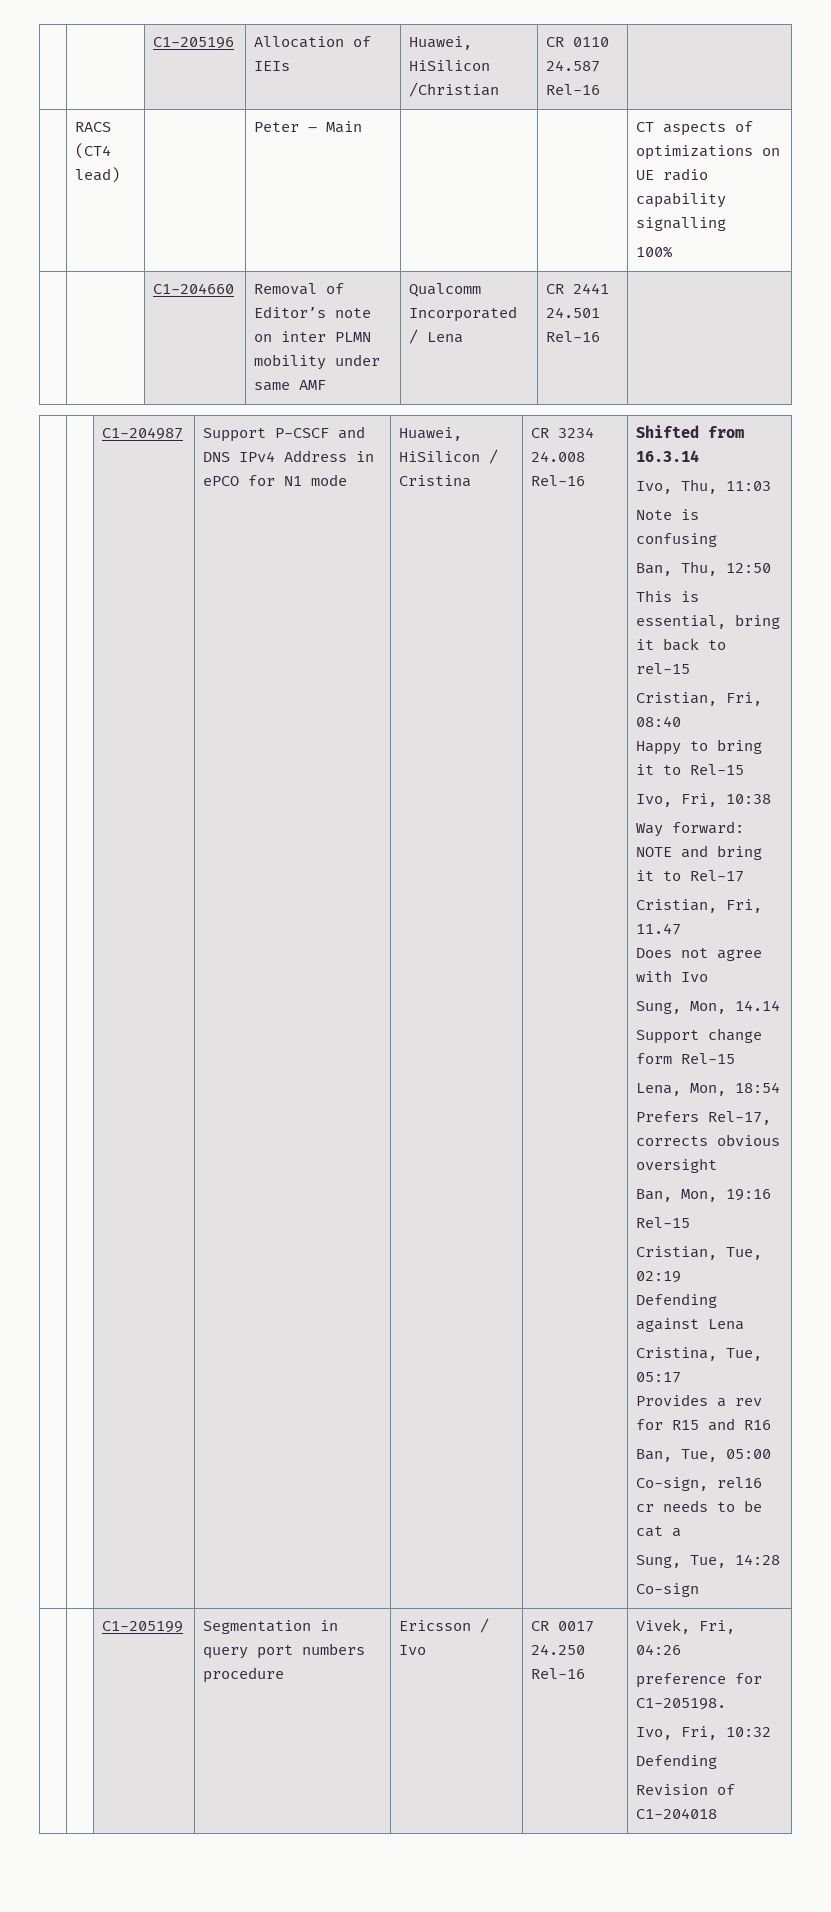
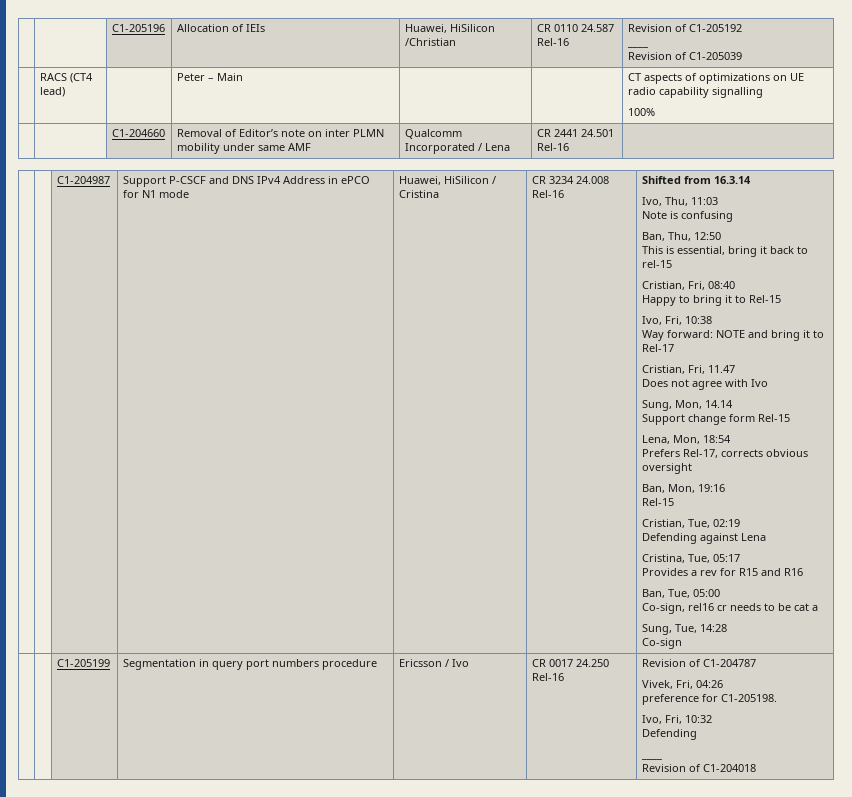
(601, 89) none -> [627,24,742,32] [626,46,648,48] [627,52,742,60] Revision of C1-205192 // ____ // Revision of C1-205039
(586, 1673) none -> [641,659,756,667] Revision of C1-204787 //
(718, 1761) none -> [640,758,662,760] // ____

